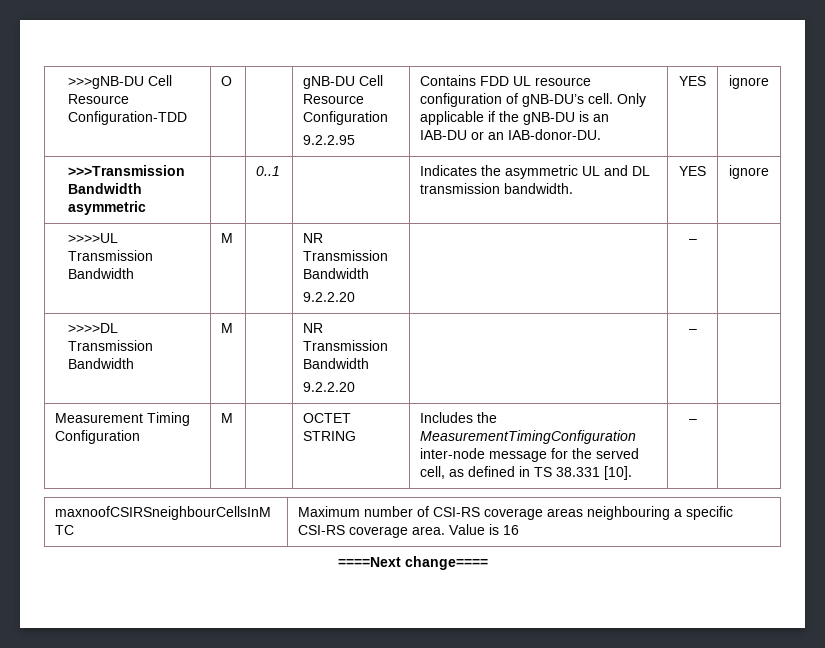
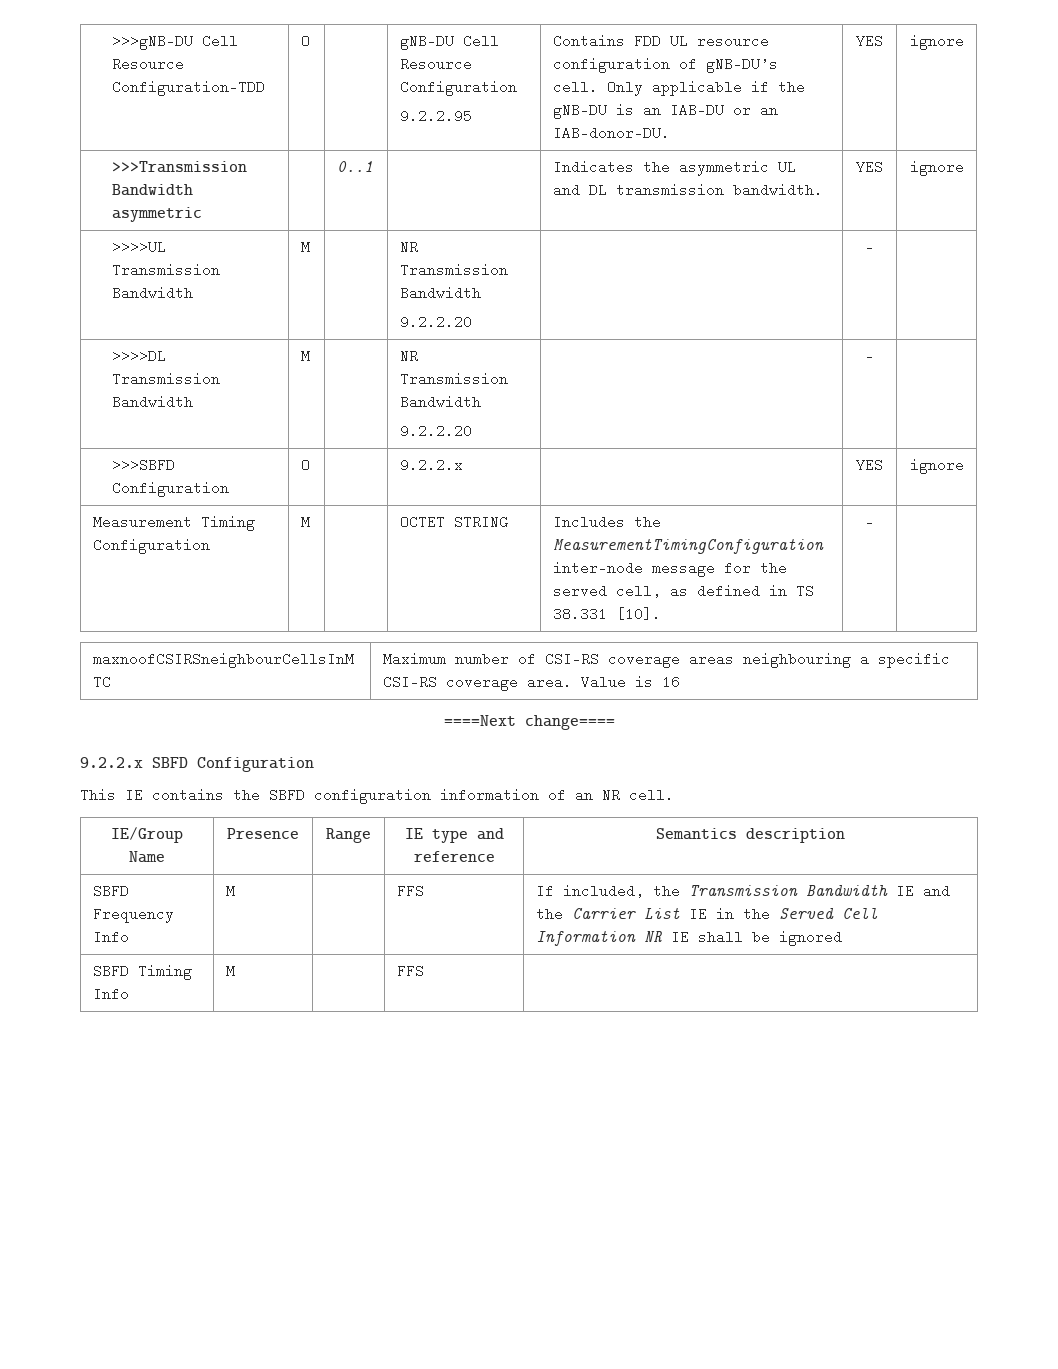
(697, 331) none -> [112,458,176,472] [112,481,230,497] [300,458,310,472] [399,458,463,472] [856,458,883,472] [909,458,964,474] // >>>SBFD Configuration | O | | 9.2.2.x | | YES | ignore
(488, 563) none -> [80,757,314,772] [80,788,674,804] [111,827,183,843] [129,851,165,863] [227,828,299,839] [326,828,371,843] [404,828,504,843] [413,851,495,862] [656,828,845,843] [92,884,129,898] [92,907,174,923] [92,930,129,944] [225,884,235,898] [396,884,424,898] [535,884,950,898] [535,907,878,921] [535,930,842,946] [92,964,192,980] [92,987,129,1001] [225,964,235,978] [396,964,424,978] // 9.2.2.x SBFD Configuration // This IE contains the SBFD configuration information of an NR cell. // IE/Group Name | Presence | Range | IE type and reference | Semantics description // SBFD Frequency Info | M | | FFS | If included, the Transmission Bandwidth IE and the Carrier List IE in the Served Cell Information NR IE shall be ignored // SBFD Timing Info | M | | FFS |

